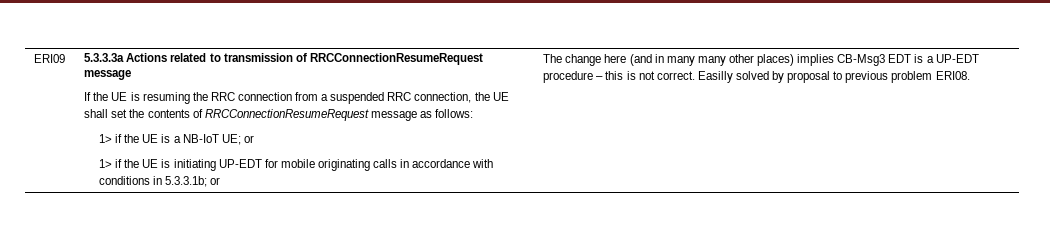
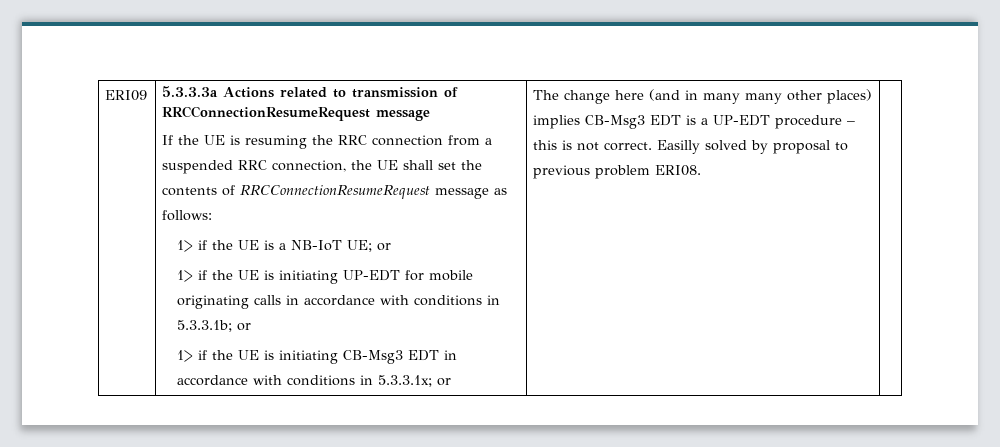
(221, 181) none -> [177,350,458,364] [177,375,452,387] // 1> if the UE is initiating CB-Msg3 EDT in accordance with conditions in 5.3.3.1x; or

